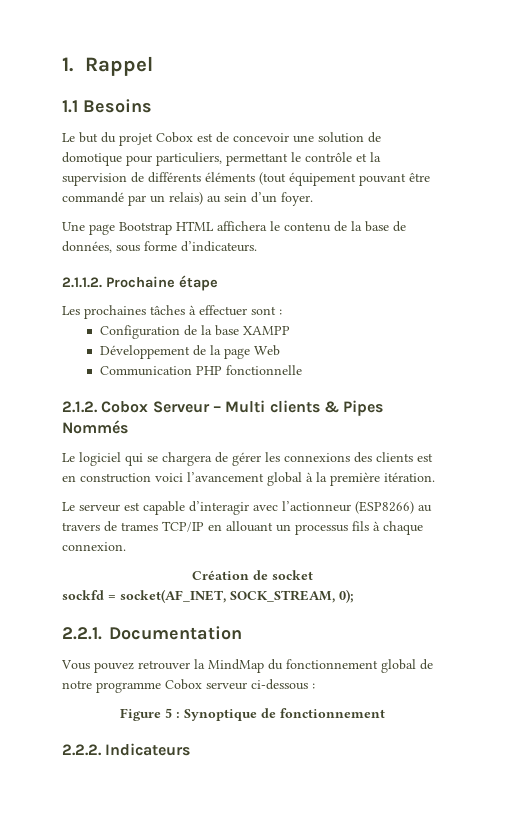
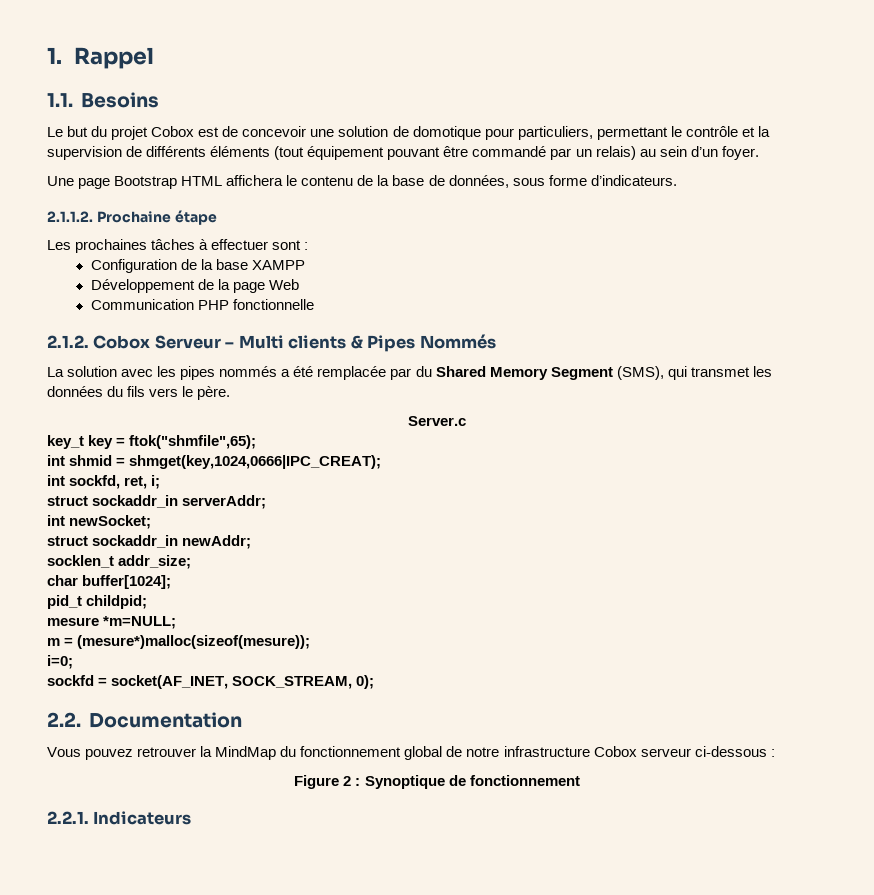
[62,100,78,113] 1.1 -> [47,93,73,107] 1.1.
[62,452,433,466] [62,472,435,486] [62,501,432,515] [62,521,423,535] [62,542,126,551] [192,570,313,580] Le logiciel qui se chargera de gérer les connexions des clients est en construction voici l’avancement global à la première itération. // Le serveur est capable d’interagir avec l’actionneur (ESP8266) au travers de trames TCP/IP en allouant un processus fils à chaque connexion. // Création de socket -> [47,366,772,380] [47,386,231,400] [408,416,466,426] [47,435,257,449] [47,455,382,469] [47,475,161,489] [47,495,267,509] [47,515,152,529] [47,535,252,549] [47,555,192,569] [47,575,172,589] [47,595,148,609] [47,616,177,629] [47,635,311,649] [47,655,73,669] La solution avec les pipes nommés a été remplacée par du Shared Memory Segment (SMS), qui transmet les données du fils vers le père. // Server.c // key_t key = ftok("shmfile",65); // int shmid = shmget(key,1024,0666|IPC_CREAT); // int sockfd, ret, i; // struct sockaddr_in serverAddr; // int newSocket; // struct sockaddr_in newAddr; // socklen_t addr_size; // char buffer[1024]; // pid_t childpid; // mesure *m=NULL; // m = (mesure*)malloc(sizeof(mesure)); // i=0;
[62,627,102,640] 2.2.1. -> [47,712,81,727] 2.2.
[96,682,161,693] programme -> [503,746,590,757] infrastructure
[165,708,172,718] 5 -> [343,776,352,786] 2
[62,744,102,756] 2.2.2. -> [47,811,89,824] 2.2.1.

